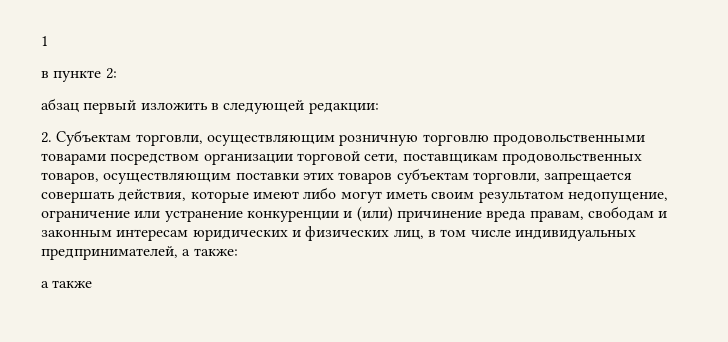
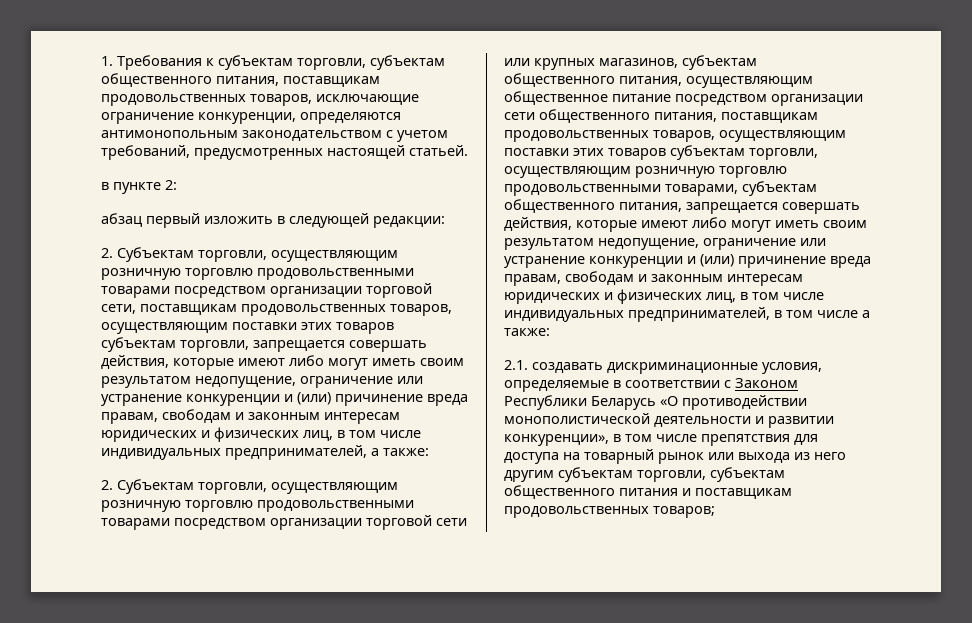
[41,36,48,46] 1 -> [101,55,445,70] [101,73,380,87] [101,94,419,106] [101,112,401,124] [101,130,448,142] [101,145,468,160] 1. Требования к субъектам торговли, субъектам общественного питания, поставщикам продовольственных товаров, исключающие ограничение конкуренции, определяются антимонопольным законодательством с учетом требований, предусмотренных настоящей статьей.
[41,280,93,288] а также -> [101,479,398,494] [101,500,414,512] [101,515,467,530] [504,55,757,70] [504,73,813,88] [504,91,863,106] [504,109,818,123] [504,130,846,142] [504,145,818,160] [504,166,787,178] [504,181,817,196] [504,199,860,214] [504,217,867,232] [504,238,826,250] [504,254,871,268] [504,271,803,286] [504,289,824,304] [504,307,870,322] [504,328,550,336] [504,360,822,374] [504,378,798,392] [504,395,807,410] [504,413,834,428] [504,434,818,446] [504,449,846,464] [504,467,785,482] [504,485,792,499] [504,506,715,518] 2. Субъектам торговли, осуществляющим розничную торговлю продовольственными товарами посредством организации торговой сети или крупных магазинов, субъектам общественного питания, осуществляющим общественное питание посредством организации сети общественного питания, поставщикам продовольственных товаров, осуществляющим поставки этих товаров субъектам торговли, осуществляющим розничную торговлю продовольственными товарами, субъектам общественного питания, запрещается совершать действия, которые имеют либо могут иметь своим результатом недопущение, ограничение или устранение конкуренции и (или) причинение вреда правам, свободам и законным интересам юридических и физических лиц, в том числе индивидуальных предпринимателей, в том числе а также: // 2.1. создавать дискриминационные условия, определяемые в соответствии с Законом Республики Беларусь «О противодействии монополистической деятельности и развитии конкуренции», в том числе препятствия для доступа на товарный рынок или выхода из него другим субъектам торговли, субъектам общественного питания и поставщикам продовольственных товаров;

